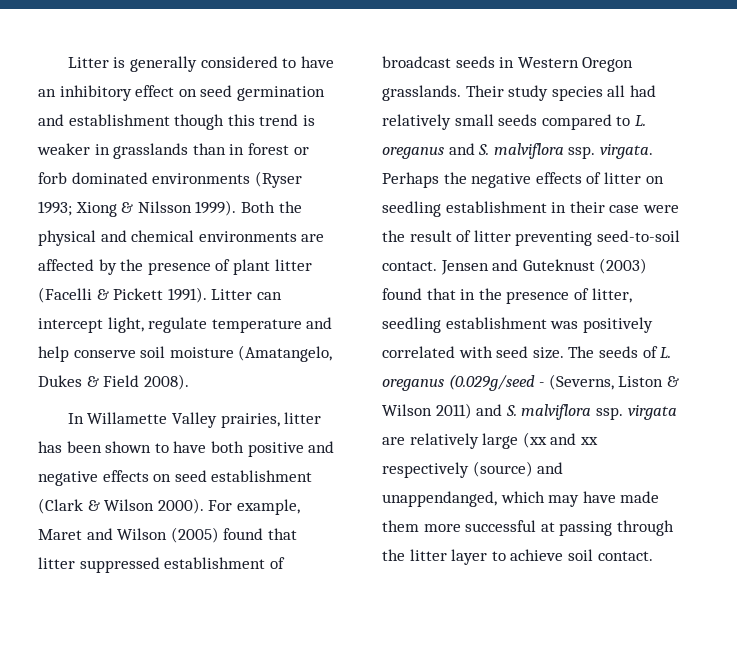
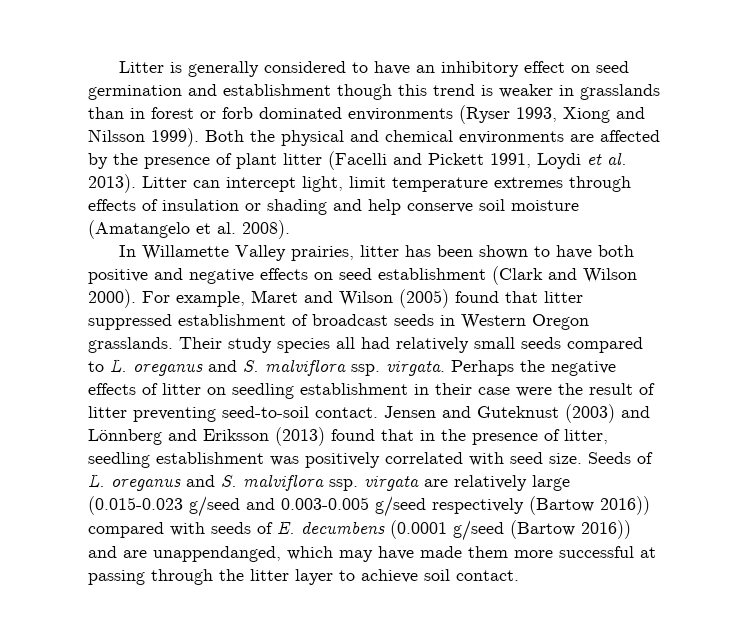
[38,201,134,217] 1993; Xiong & -> [516,107,645,123] 1993, Xiong and
[96,287,282,303] [38,317,302,333] & Pickett 1991). Litter can intercept light, regulate temperature -> [393,152,627,169] [88,174,631,193] [88,199,327,215] and Pickett 1991, Loydi et al. 2013). Litter can intercept light, limit temperature extremes through effects of insulation or shading
[238,345,333,362] [38,375,140,387] (Amatangelo, Dukes & Field -> [88,220,236,239] (Amatangelo et al.
[87,500,100,511] & -> [548,268,577,280] and
(648, 266) none -> [621,406,650,418] [88,427,325,446] and Lönnberg and Eriksson (2013)
[568,346,638,358] The seeds -> [588,452,631,464] Seeds
[448,374,679,391] [382,403,472,419] (0.029g/seed - (Severns, Liston & Wilson 2011) -> (181, 485) none
[522,432,598,448] [382,461,564,478] (xx and xx respectively (source) and -> [88,496,650,517] [88,520,631,541] [88,546,147,558] (0.015-0.023 g/seed and 0.003-0.005 g/seed respectively (Bartow 2016)) compared with seeds of E. decumbens (0.0001 g/seed (Bartow 2016)) and are

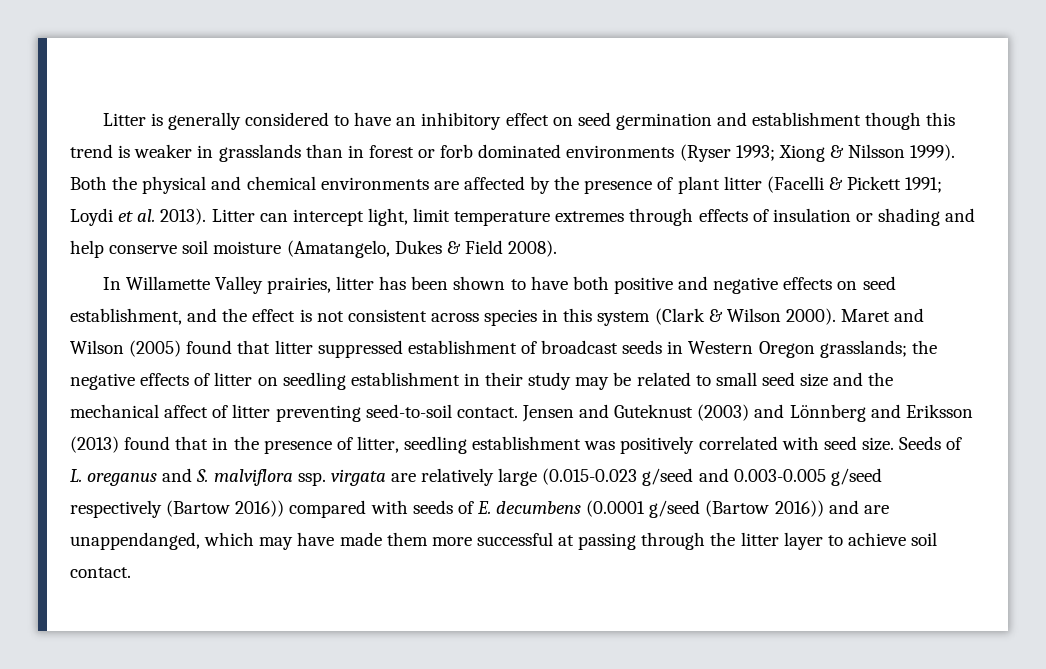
[516,107,645,123] 1993, Xiong and -> [735,145,844,162] 1993; Xiong &
[393,153,531,168] and Pickett 1991, -> [828,176,943,193] & Pickett 1991;
[88,220,236,239] (Amatangelo et al. -> [286,240,503,258] (Amatangelo, Dukes & Field
[378,266,637,285] [88,289,245,308] establishment (Clark and Wilson 2000). For example, -> [70,308,836,326] establishment, and the effect is not consistent across species in this system (Clark & Wilson 2000).
[88,337,643,353] [88,359,514,376] grasslands. Their study species all had relatively small seeds compared to L. oreganus and S. malviflora ssp. virgata. Perhaps -> [819,340,907,358] grasslands;
[478,383,633,397] case were the result -> [528,372,894,390] [70,404,209,418] study may be related to small seed size and the mechanical affect

